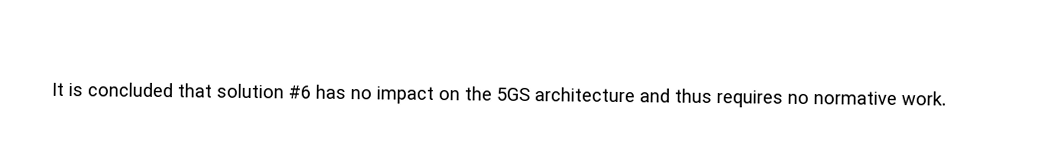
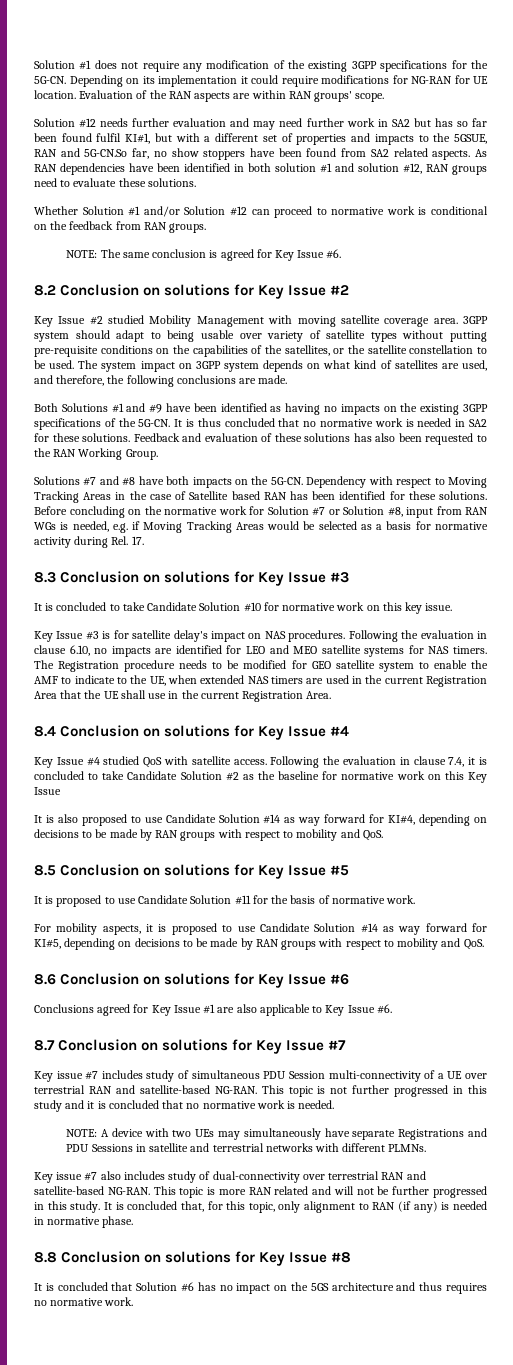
(51, 89) none -> [34,60,488,72] [34,75,488,87] [34,90,385,102] [34,118,487,130] [34,133,487,145] [34,148,488,160] [34,163,487,175] [34,178,196,187] [34,206,488,218] [34,221,207,233] [66,249,342,261] [34,284,350,299] [34,315,489,327] [34,330,487,342] [34,345,488,357] [34,360,487,372] [34,375,288,387] [34,403,489,415] [34,418,488,430] [34,433,488,445] [34,448,158,460] [34,476,487,488] [34,491,488,503] [34,506,488,518] [34,521,488,533] [34,536,144,548] [34,571,350,586] [34,602,453,614] [34,630,487,642] [34,645,487,657] [34,660,489,672] [34,675,487,687] [34,690,332,702] [34,725,350,740] [34,756,488,768] [34,771,488,783] [34,787,61,795] [34,814,487,826] [34,829,383,841] [34,864,350,879] [34,895,416,907] [34,923,487,935] [34,938,484,950] [34,973,350,988] [34,1004,392,1016] [34,1039,347,1054] [34,1070,488,1082] [34,1085,488,1097] [34,1100,335,1112] [66,1128,487,1140] [66,1143,427,1152] [34,1171,426,1183] [34,1186,488,1198] [34,1201,487,1213] [34,1216,134,1228] [34,1251,352,1266] Solution #1 does not require any modification of the existing 3GPP specifications for the 5G-CN. Depending on its implementation it could require modifications for NG-RAN for UE location. Evaluation of the RAN aspects are within RAN groups' scope. // Solution #12 needs further evaluation and may need further work in SA2 but has so far been found fulfil KI#1, but with a different set of properties and impacts to the 5GSUE, RAN and 5G-CN.So far, no show stoppers have been found from SA2 related aspects. As RAN dependencies have been identified in both solution #1 and solution #12, RAN groups need to evaluate these solutions. // Whether Solution #1 and/or Solution #12 can proceed to normative work is conditional on the feedback from RAN groups. // NOTE: The same conclusion is agreed for Key Issue #6. // 8.2 Conclusion on solutions for Key Issue #2 // Key Issue #2 studied Mobility Management with moving satellite coverage area. 3GPP system should adapt to being usable over variety of satellite types without putting pre-requisite conditions on the capabilities of the satellites, or the satellite constellation to be used. The system impact on 3GPP system depends on what kind of satellites are used, and therefore, the following conclusions are made. // Both Solutions #1 and #9 have been identified as having no impacts on the existing 3GPP specifications of the 5G-CN. It is thus concluded that no normative work is needed in SA2 for these solutions. Feedback and evaluation of these solutions has also been requested to the RAN Working Group. // Solutions #7 and #8 have both impacts on the 5G-CN. Dependency with respect to Moving Tracking Areas in the case of Satellite based RAN has been identified for these solutions. Before concluding on the normative work for Solution #7 or Solution #8, input from RAN WGs is needed, e.g. if Moving Tracking Areas would be selected as a basis for normative activity during Rel. 17. // 8.3 Conclusion on solutions for Key Issue #3 // It is concluded to take Candidate Solution #10 for normative work on this key issue. // Key Issue #3 is for satellite delay's impact on NAS procedures. Following the evaluation in clause 6.10, no impacts are identified for LEO and MEO satellite systems for NAS timers. The Registration procedure needs to be modified for GEO satellite system to enable the AMF to indicate to the UE, when extended NAS timers are used in the current Registration Area that the UE shall use in the current Registration Area. // 8.4 Conclusion on solutions for Key Issue #4 // Key Issue #4 studied QoS with satellite access. Following the evaluation in clause 7.4, it is concluded to take Candidate Solution #2 as the baseline for normative work on this Key Issue // It is also proposed to use Candidate Solution #14 as way forward for KI#4, depending on decisions to be made by RAN groups with respect to mobility and QoS. // 8.5 Conclusion on solutions for Key Issue #5 // It is proposed to use Candidate Solution #11 for the basis of normative work. // For mobility aspects, it is proposed to use Candidate Solution #14 as way forward for KI#5, depending on decisions to be made by RAN groups with respect to mobility and QoS. // 8.6 Conclusion on solutions for Key Issue #6 // Conclusions agreed for Key Issue #1 are also applicable to Key Issue #6. // 8.7 Conclusion on solutions for Key Issue #7 // Key issue #7 includes study of simultaneous PDU Session multi-connectivity of a UE over terrestrial RAN and satellite-based NG-RAN. This topic is not further progressed in this study and it is concluded that no normative work is needed. // NOTE: A device with two UEs may simultaneously have separate Registrations and PDU Sessions in satellite and terrestrial networks with different PLMNs. // Key issue #7 also includes study of dual-connectivity over terrestrial RAN and satellite-based NG-RAN. This topic is more RAN related and will not be further progressed in this study. It is concluded that, for this topic, only alignment to RAN (if any) is needed in normative phase. // 8.8 Conclusion on solutions for Key Issue #8 //
[216,83,284,99] solution -> [136,1282,178,1291] Solution

